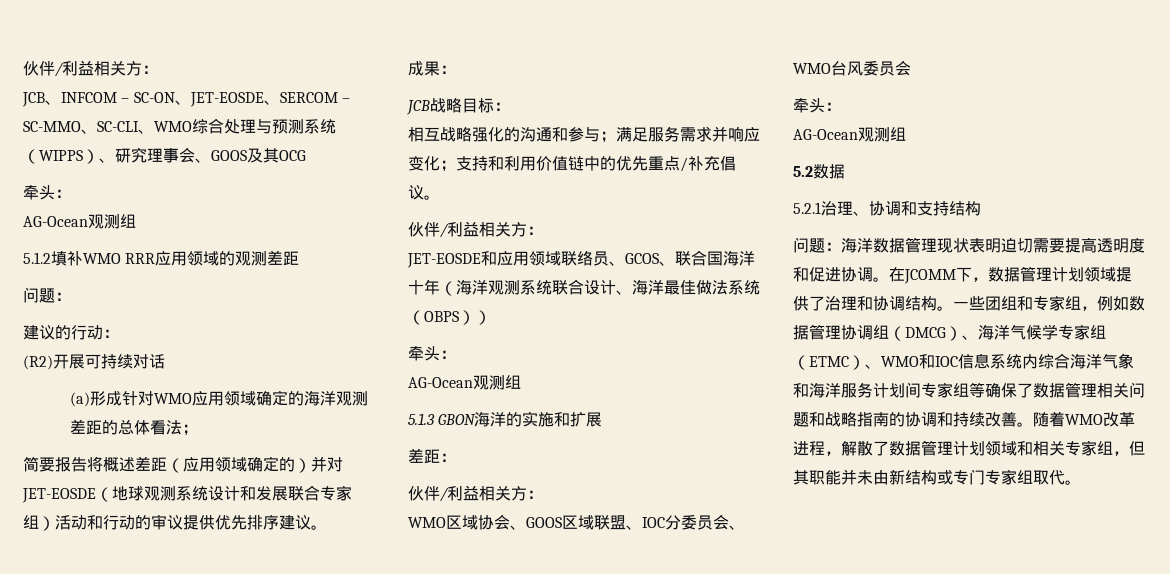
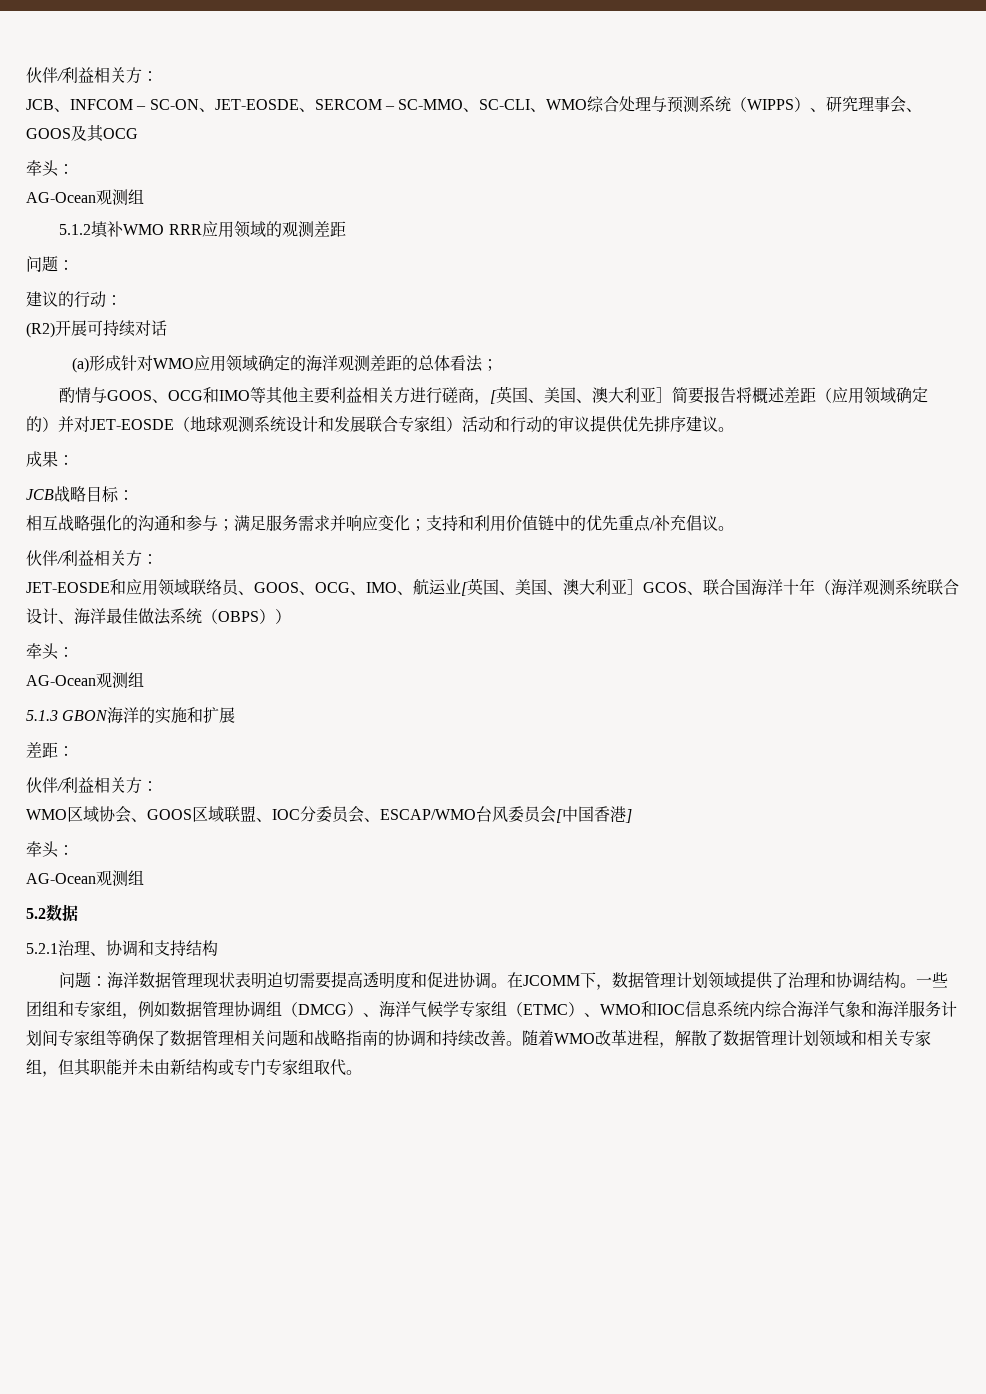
(198, 430) none -> [59,386,673,405] 酌情与GOOS、OCG和IMO等其他主要利益相关方进行磋商，[英国、美国、澳大利亚］
(625, 263) none -> [254,578,643,596] GOOS、OCG、IMO、航运业[英国、美国、澳大利亚］
[793,63,831,74] WMO -> [380,809,476,820] ESCAP/WMO
(911, 68) none -> [556,806,632,823] [中国香港]

